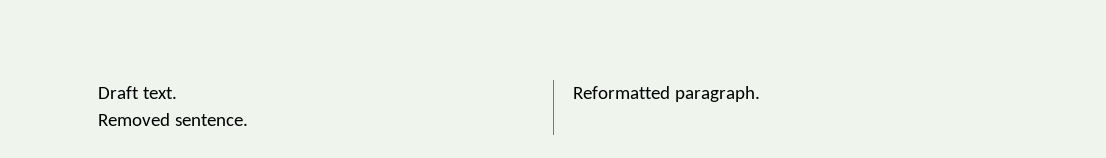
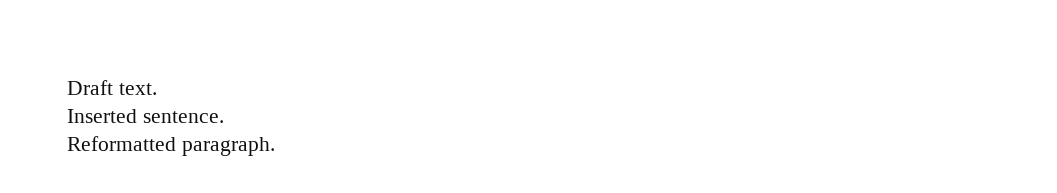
[98,113,170,126] Removed -> [67,109,137,123] Inserted

